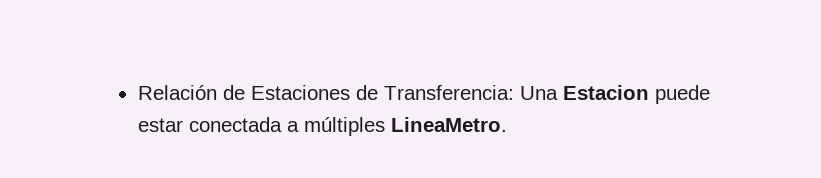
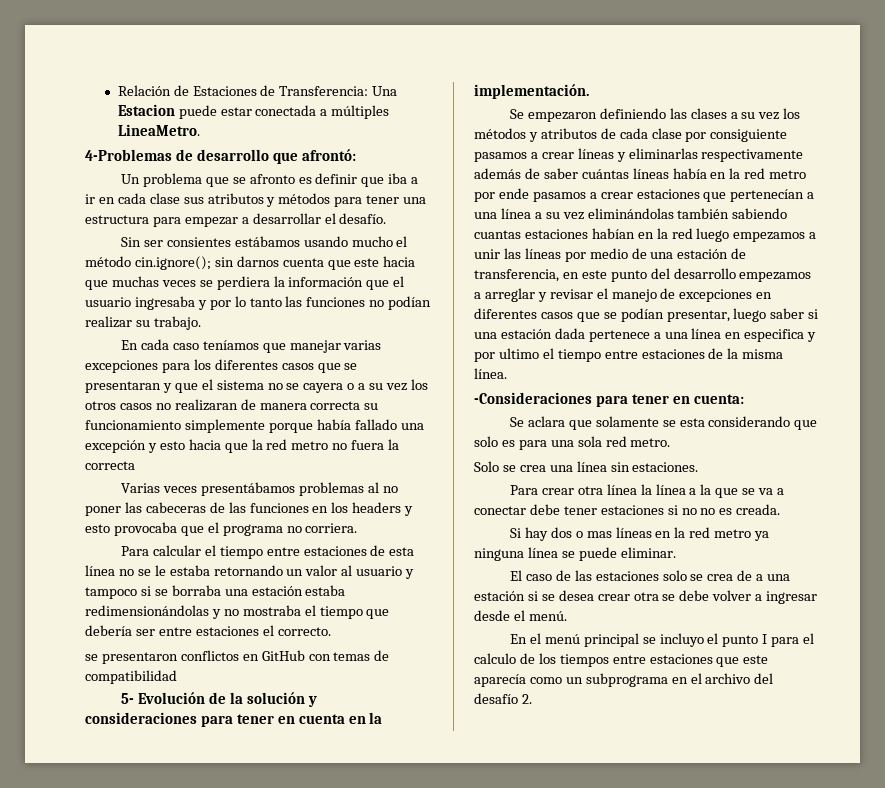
(507, 124) none -> [85,149,356,164] [120,173,419,187] [85,193,427,207] [85,213,387,227] [120,236,408,247] [85,256,416,270] [85,276,405,290] [85,296,432,310] [85,316,201,330] [120,339,382,353] [85,359,358,373] [85,379,428,393] [85,399,379,411] [85,419,424,433] [85,439,400,453] [85,461,135,470] [120,482,398,496] [85,502,414,516] [85,522,358,536] [120,545,415,559] [85,565,415,579] [85,585,346,599] [85,605,390,619] [85,625,331,636] [85,650,390,664] [85,670,177,684] [120,692,317,707] [85,712,383,727] [474,84,589,99] [509,108,801,122] [474,128,788,142] [474,148,804,162] [474,168,807,179] [474,188,815,202] [474,208,788,220] [474,228,817,242] [474,248,747,262] [474,268,812,282] [474,288,773,302] [474,308,819,322] [474,328,817,342] [474,348,784,362] [474,368,507,379] [474,392,744,407] [509,416,818,430] [474,436,671,450] [474,461,699,472] [509,484,785,498] [474,504,781,515] [509,527,770,541] [474,547,676,561] [509,570,791,581] [474,590,818,604] [474,610,567,621] [509,633,815,647] [474,653,769,667] [474,673,774,687] [474,693,532,704] // 4-Problemas de desarrollo que afrontó: // Un problema que se afronto es definir que iba a ir en cada clase sus atributos y métodos para tener una estructura para empezar a desarrollar el desafío. // Sin ser consientes estábamos usando mucho el método cin.ignore(); sin darnos cuenta que este hacia que muchas veces se perdiera la información que el usuario ingresaba y por lo tanto las funciones no podían realizar su trabajo. // En cada caso teníamos que manejar varias excepciones para los diferentes casos que se presentaran y que el sistema no se cayera o a su vez los otros casos no realizaran de manera correcta su funcionamiento simplemente porque había fallado una excepción y esto hacia que la red metro no fuera la correcta // Varias veces presentábamos problemas al no poner las cabeceras de las funciones en los headers y esto provocaba que el programa no corriera. // Para calcular el tiempo entre estaciones de esta línea no se le estaba retornando un valor al usuario y tampoco si se borraba una estación estaba redimensionándolas y no mostraba el tiempo que debería ser entre estaciones el correcto. // se presentaron conflictos en GitHub con temas de compatibilidad // 5- Evolución de la solución y consideraciones para tener en cuenta en la implementación. // Se empezaron definiendo las clases a su vez los métodos y atributos de cada clase por consiguiente pasamos a crear líneas y eliminarlas respectivamente además de saber cuántas líneas había en la red metro por ende pasamos a crear estaciones que pertenecían a una línea a su vez eliminándolas también sabiendo cuantas estaciones habían en la red luego empezamos a unir las líneas por medio de una estación de transferencia, en este punto del desarrollo empezamos a arreglar y revisar el manejo de excepciones en diferentes casos que se podían presentar, luego saber si una estación dada pertenece a una línea en especifica y por ultimo el tiempo entre estaciones de la misma línea. // -Consideraciones para tener en cuenta: // Se aclara que solamente se esta considerando que solo es para una sola red metro. // Solo se crea una línea sin estaciones. // Para crear otra línea la línea a la que se va a conectar debe tener estaciones si no no es creada. // Si hay dos o mas líneas en la red metro ya ninguna línea se puede eliminar. // El caso de las estaciones solo se crea de a una estación si se desea crear otra se debe volver a ingresar desde el menú. // En el menú principal se incluyo el punto I para el calculo de los tiempos entre estaciones que este aparecía como un subprograma en el archivo del desafío 2.

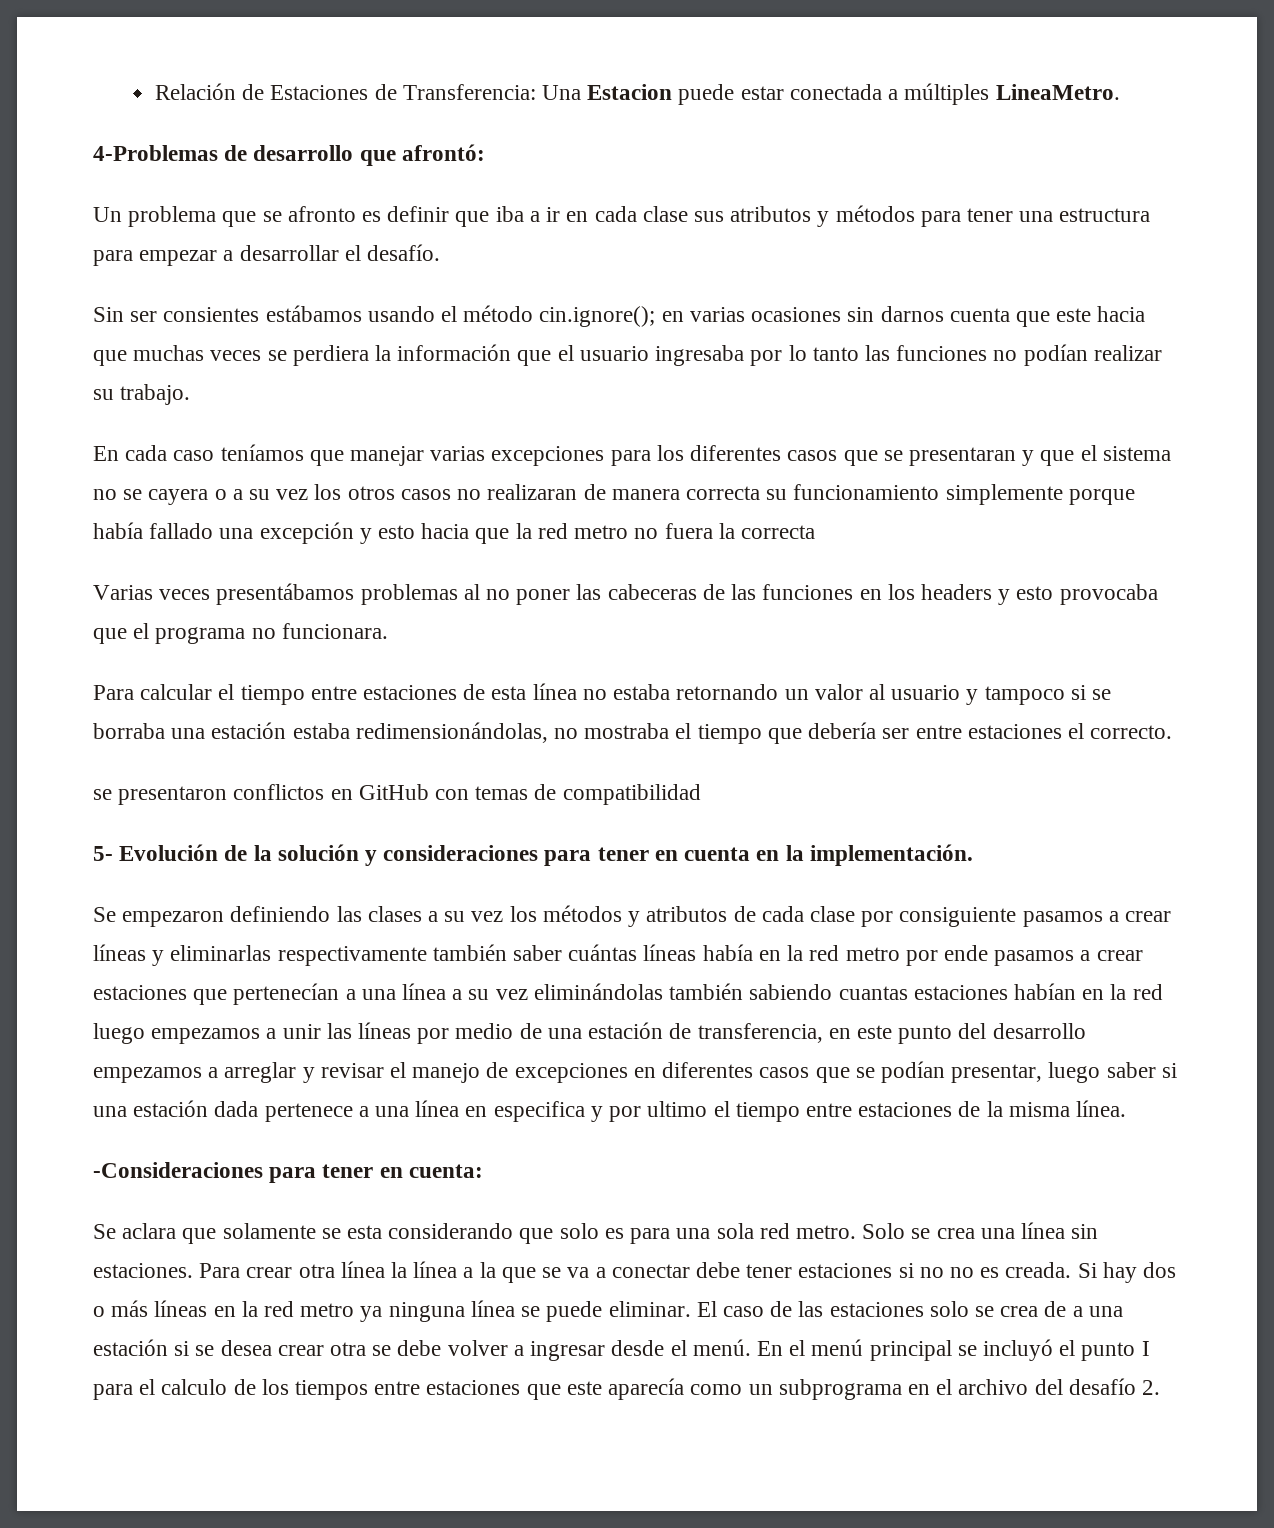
[351,236,393,247] mucho -> (435, 314) none
(211, 263) none -> [661,307,842,322] en varias ocasiones
[197,300,207,310] y -> (745, 355) none
[305,523,358,533] corriera. -> [281,623,388,639] funcionara.
[137,565,166,576] se le -> (607, 694) none
[85,605,221,619] redimensionándolas y -> [355,722,548,743] redimensionándolas,
[474,168,540,179] además de -> [432,944,507,961] también
(671, 442) // -> (856, 1232) none
(699, 467) // -> (193, 1270) none
(781, 509) // -> (1072, 1270) none
[586,531,612,538] mas -> [111,1300,149,1317] más
(676, 552) // -> (691, 1309) none
(567, 616) // -> (751, 1347) none
[659,633,704,647] incluyo -> [982,1339,1053,1361] incluyó

